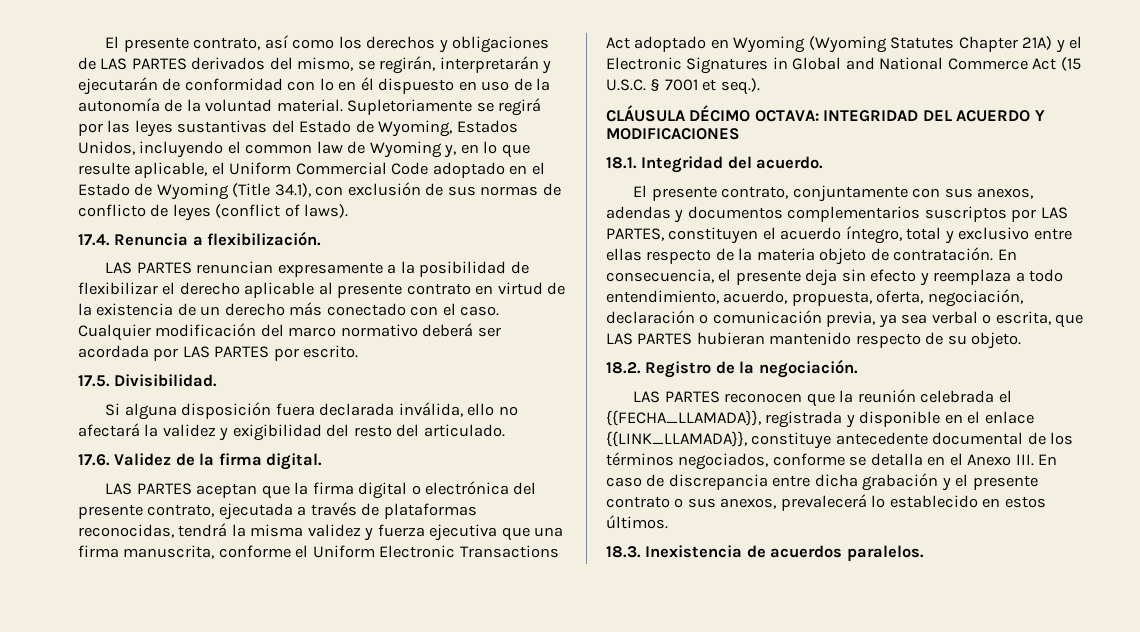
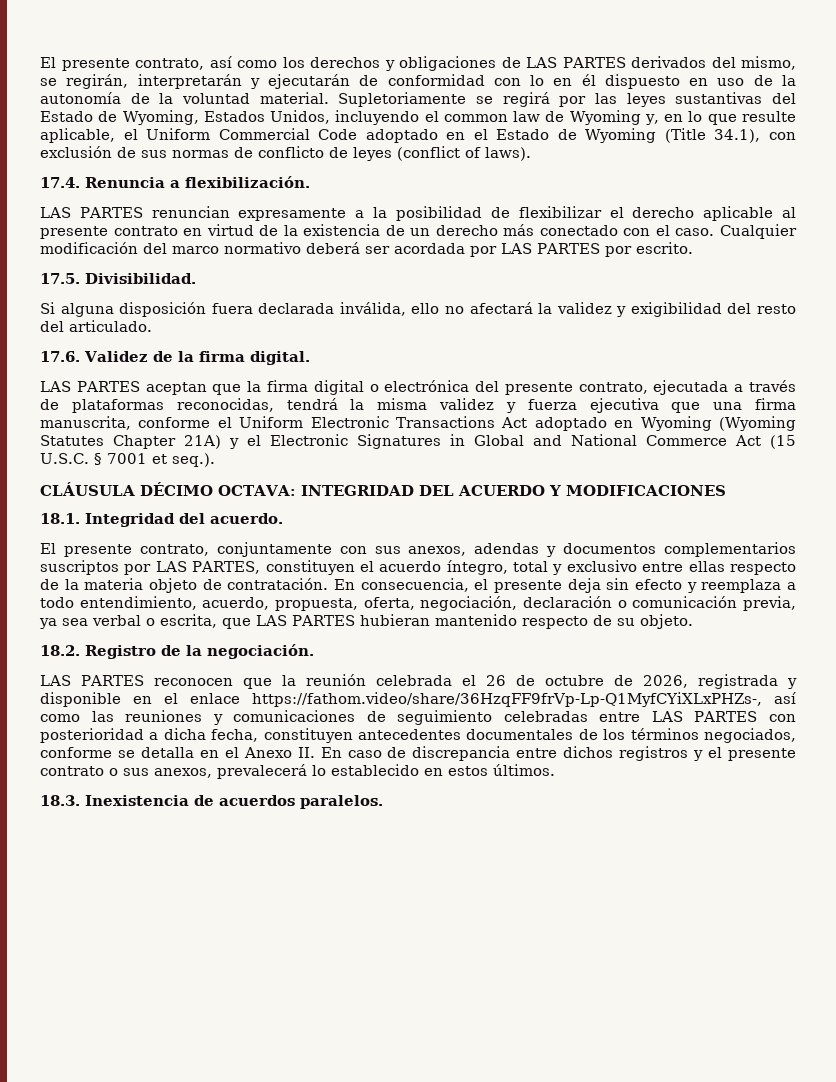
[606,410,761,426] {{FECHA_LLAMADA}}, -> [485,675,688,688] 26 de octubre de 2026,
[606,431,1024,449] {{LINK_LLAMADA}}, constituye antecedente documental -> [252,692,796,707] [40,710,796,725] [40,728,574,743] https://fathom.video/share/36HzqFF9frVp-Lp-Q1MyfCYiXLxPHZs-, así como las reuniones y comunicaciones de seguimiento celebradas entre LAS PARTES con posterioridad a dicha fecha, constituyen antecedentes documentales
[1015,454,1034,466] III. -> [297,747,315,758] II.
[814,473,939,491] dicha grabación -> [563,746,689,761] dichos registros

